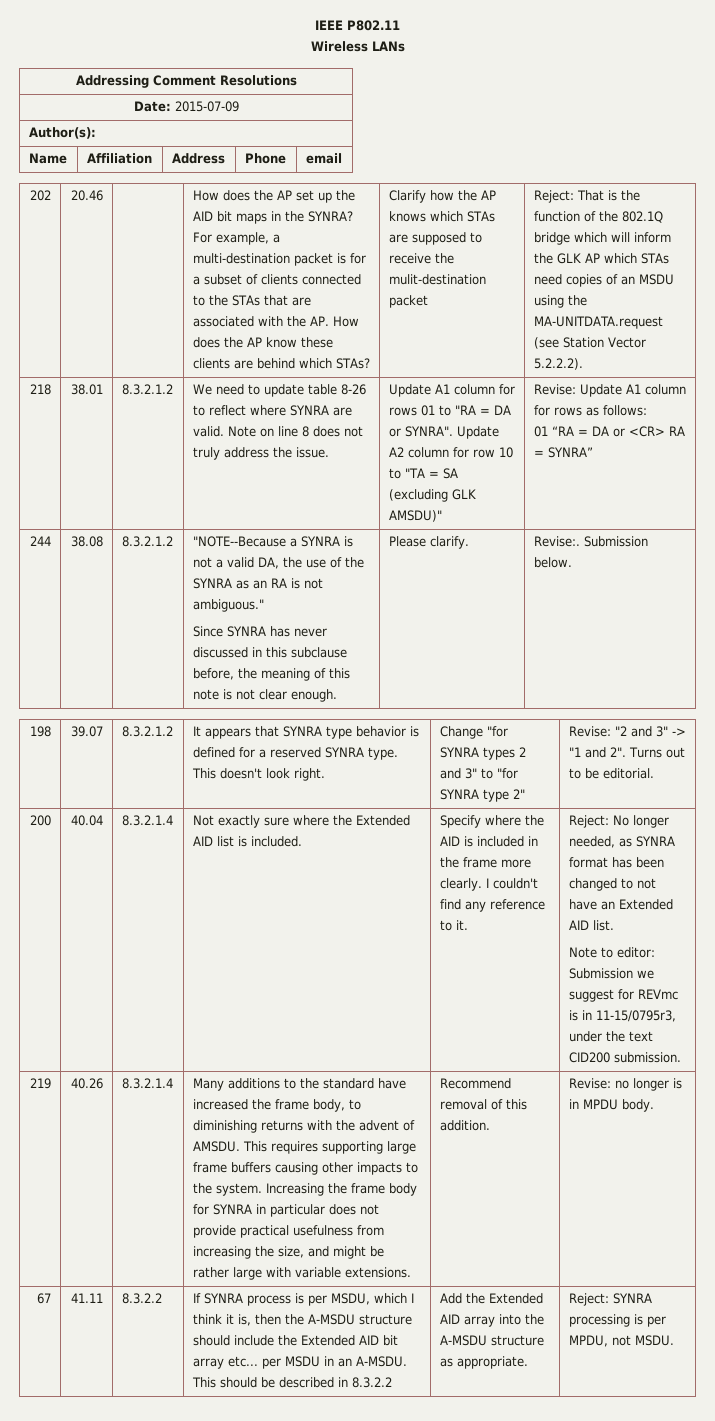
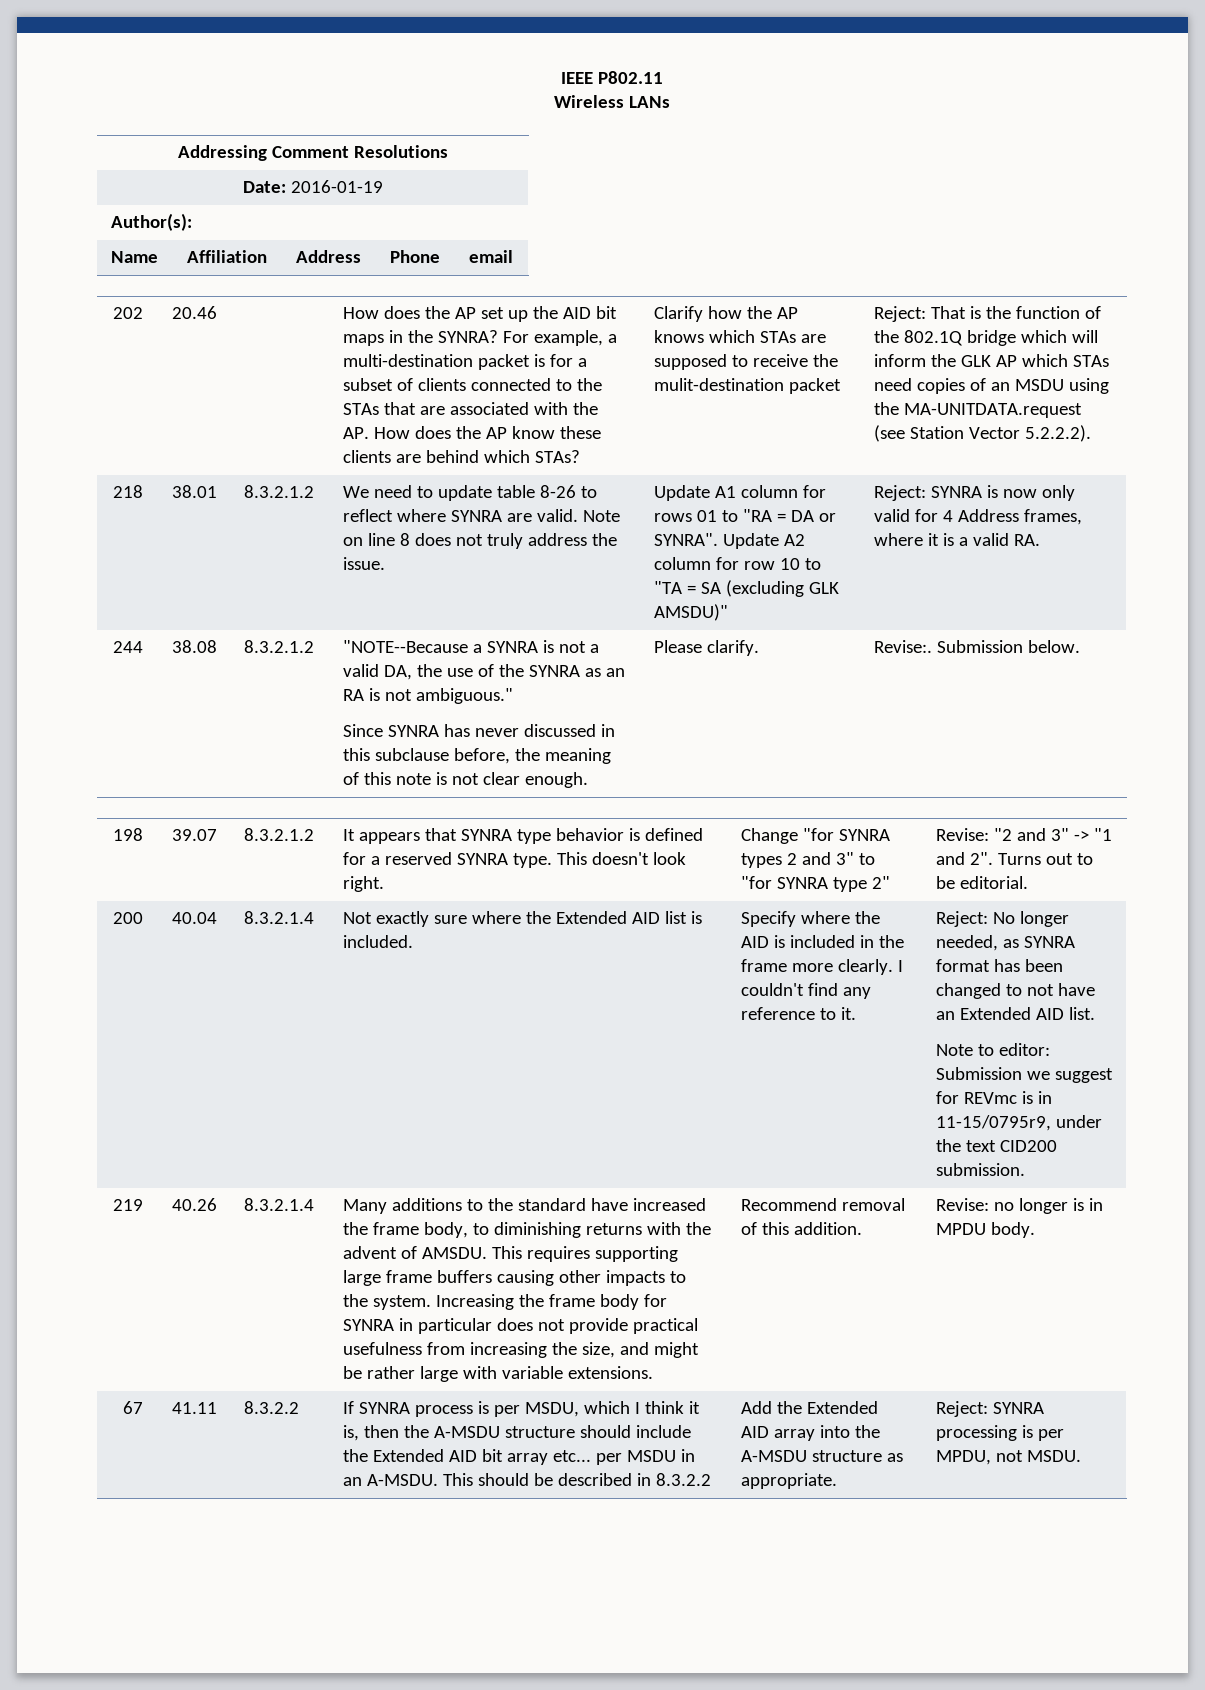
[174,101,239,112] 2015-07-09 -> [290,180,383,193] 2016-01-19
[533,384,686,397] [533,405,647,416] [533,426,685,437] [533,447,593,458] Revise: Update A1 column for rows as follows: // 01 “RA = DA or <CR> RA = SYNRA” -> [874,485,1076,501] [874,509,1083,525] [874,533,1041,546] Reject: SYNRA is now only valid for 4 Address frames, where it is a valid RA.
[595,1010,676,1022] 11-15/0795r3, -> [936,1115,1052,1131] 11-15/0795r9,

